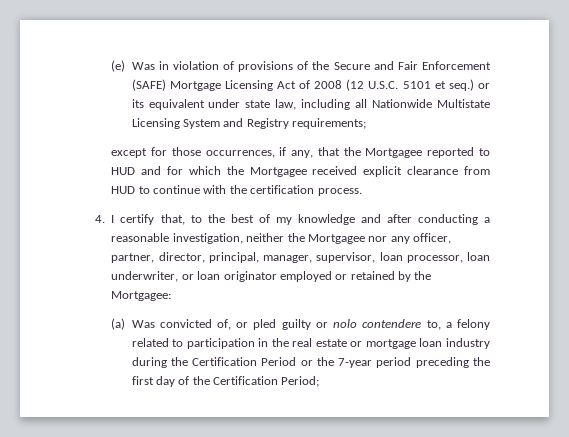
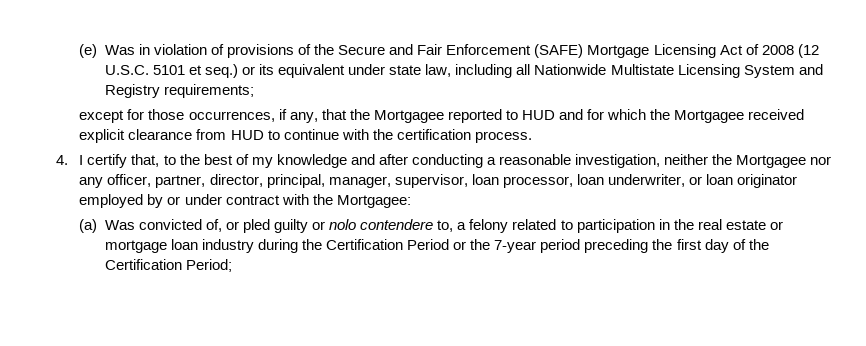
[335,271,412,282] or retained by -> [147,194,309,208] by or under contract with

